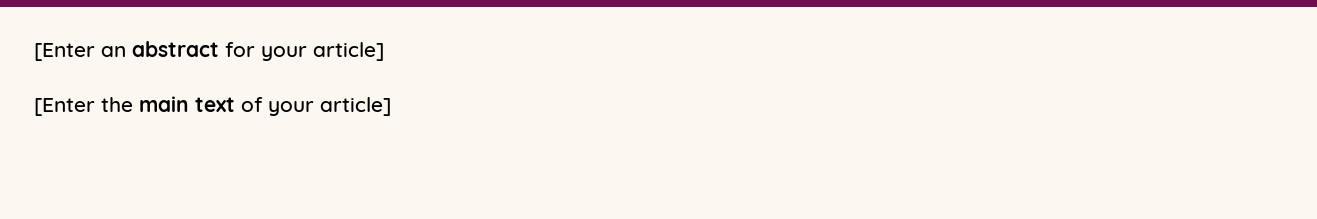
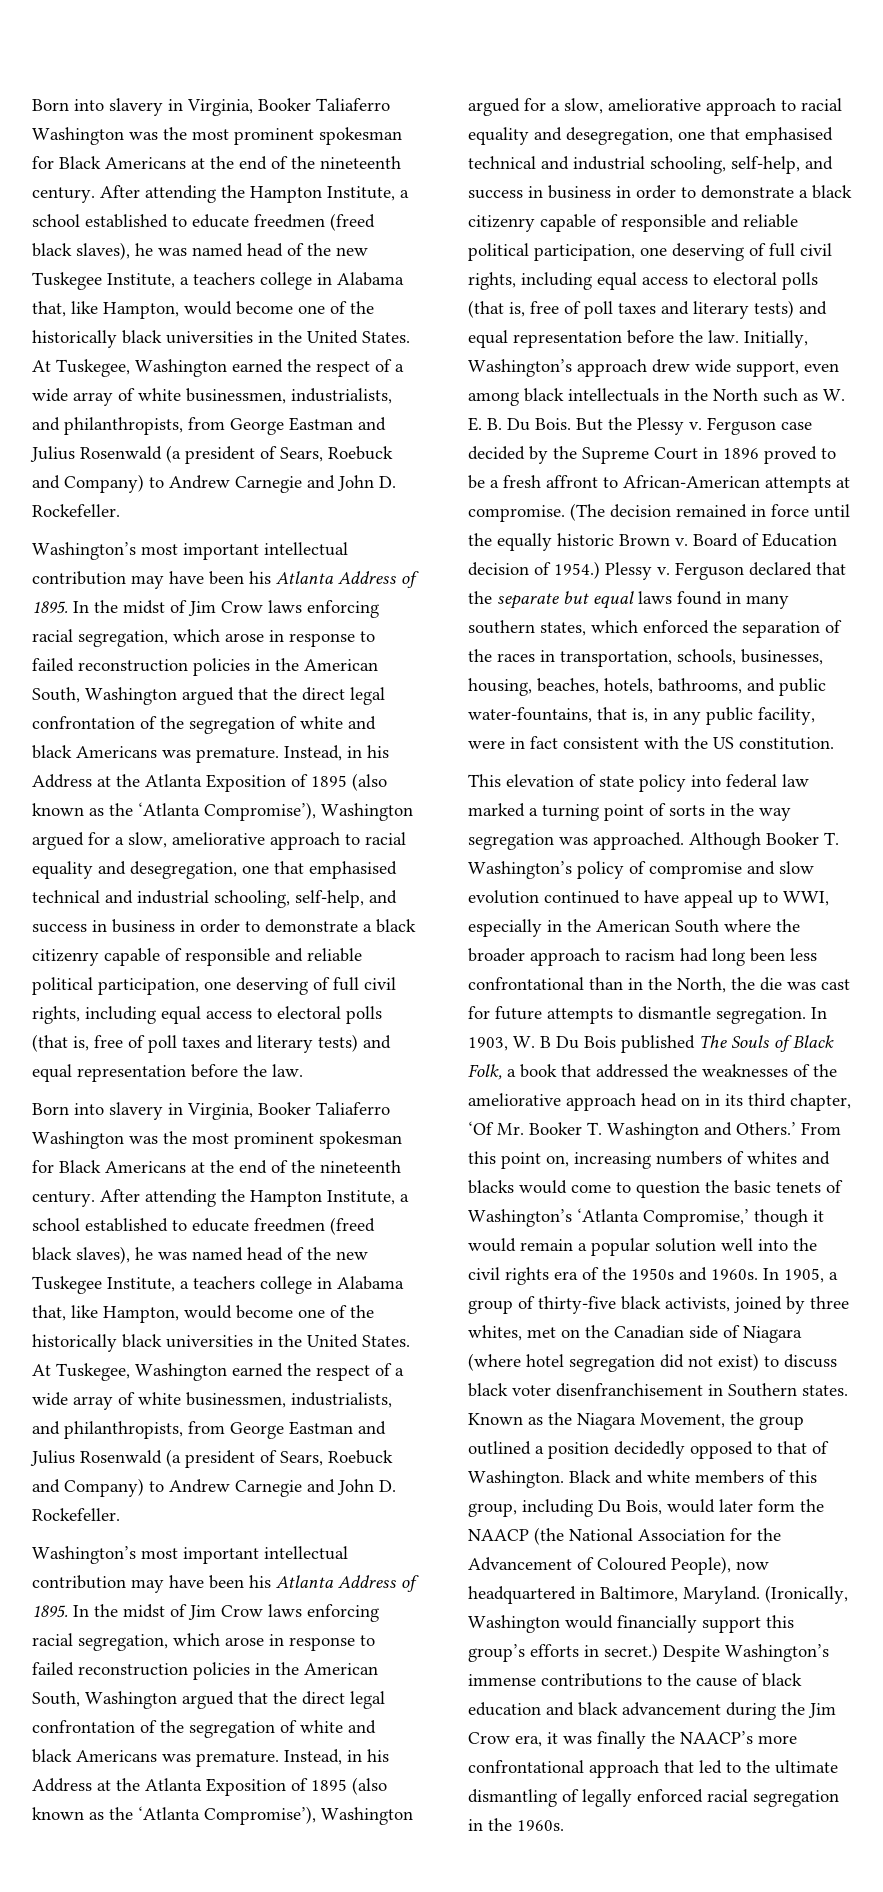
[34,41,384,61] [34,96,391,116] [Enter an abstract for your article] // [Enter the main text of your article] -> [32,98,390,116] [32,127,402,145] [32,156,401,170] [32,185,409,203] [32,213,375,231] [32,242,368,260] [32,272,404,290] [32,301,374,319] [32,330,410,348] [32,359,404,377] [32,388,392,406] [32,417,386,435] [30,445,393,464] [32,474,396,493] [32,504,120,517] [32,542,348,560] [32,571,419,589] [32,600,379,618] [32,629,375,647] [32,658,378,676] [32,687,385,705] [32,716,376,734] [32,745,389,763] [32,773,387,792] [32,802,413,821] [32,832,406,850] [32,861,397,879] [32,890,397,908] [32,919,416,933] [32,948,362,966] [32,977,396,995] [32,1006,382,1024] [32,1034,391,1053] [32,1064,303,1082] [32,1102,390,1120] [32,1131,402,1149] [32,1160,401,1174] [32,1189,409,1207] [32,1217,375,1235] [32,1246,368,1264] [32,1276,404,1294] [32,1305,374,1323] [32,1334,410,1352] [32,1363,404,1381] [32,1392,392,1410] [32,1421,386,1439] [30,1449,393,1468] [32,1478,396,1497] [32,1508,120,1521] [32,1546,348,1564] [32,1575,419,1593] [32,1604,379,1622] [32,1633,375,1651] [32,1662,378,1680] [32,1691,385,1709] [32,1720,376,1738] [32,1749,389,1767] [32,1777,387,1796] [32,1806,413,1825] [468,98,842,116] [468,127,833,145] [468,156,833,174] [468,185,852,199] [468,214,798,232] [468,243,832,261] [468,272,818,290] [468,300,827,319] [468,330,808,348] [468,359,839,377] [468,388,845,406] [468,417,812,435] [468,446,836,464] [468,475,850,493] [468,503,850,522] [468,533,837,551] [468,561,846,580] [468,591,789,609] [468,620,842,638] [468,649,823,667] [468,678,826,696] [468,707,815,725] [468,736,834,750] [468,774,809,792] [468,803,791,821] [468,832,839,850] [468,861,814,879] [468,890,829,908] [468,919,800,937] [468,948,817,966] [468,977,850,993] [468,1006,827,1024] [468,1035,834,1053] [468,1064,837,1080] [468,1093,851,1111] [468,1121,841,1140] [468,1151,830,1169] [468,1180,843,1198] [468,1208,824,1227] [468,1238,817,1256] [468,1267,838,1285] [468,1296,849,1314] [468,1325,802,1343] [468,1353,837,1372] [468,1383,848,1397] [468,1412,804,1430] [468,1441,829,1459] [468,1470,817,1488] [468,1499,824,1517] [468,1527,781,1545] [468,1556,769,1575] [468,1585,848,1604] [468,1615,794,1633] [468,1643,829,1662] [468,1673,802,1687] [468,1702,836,1720] [468,1731,797,1749] [468,1760,838,1778] [468,1789,839,1807] [468,1818,564,1831] Born into slavery in Virginia, Booker Taliaferro Washington was the most prominent spokesman for Black Americans at the end of the nineteenth century. After attending the Hampton Institute, a school established to educate freedmen (freed black slaves), he was named head of the new Tuskegee Institute, a teachers college in Alabama that, like Hampton, would become one of the historically black universities in the United States. At Tuskegee, Washington earned the respect of a wide array of white businessmen, industrialists, and philanthropists, from George Eastman and Julius Rosenwald (a president of Sears, Roebuck and Company) to Andrew Carnegie and John D. Rockefeller. // Washington’s most important intellectual contribution may have been his Atlanta Address of 1895. In the midst of Jim Crow laws enforcing racial segregation, which arose in response to failed reconstruction policies in the American South, Washington argued that the direct legal confrontation of the segregation of white and black Americans was premature. Instead, in his Address at the Atlanta Exposition of 1895 (also known as the ‘Atlanta Compromise’), Washington argued for a slow, ameliorative approach to racial equality and desegregation, one that emphasised technical and industrial schooling, self-help, and success in business in order to demonstrate a black citizenry capable of responsible and reliable political participation, one deserving of full civil rights, including equal access to electoral polls (that is, free of poll taxes and literary tests) and equal representation before the law. // Born into slavery in Virginia, Booker Taliaferro Washington was the most prominent spokesman for Black Americans at the end of the nineteenth century. After attending the Hampton Institute, a school established to educate freedmen (freed black slaves), he was named head of the new Tuskegee Institute, a teachers college in Alabama that, like Hampton, would become one of the historically black universities in the United States. At Tuskegee, Washington earned the respect of a wide array of white businessmen, industrialists, and philanthropists, from George Eastman and Julius Rosenwald (a president of Sears, Roebuck and Company) to Andrew Carnegie and John D. Rockefeller. // Washington’s most important intellectual contribution may have been his Atlanta Address of 1895. In the midst of Jim Crow laws enforcing racial segregation, which arose in response to failed reconstruction policies in the American South, Washington argued that the direct legal confrontation of the segregation of white and black Americans was premature. Instead, in his Address at the Atlanta Exposition of 1895 (also known as the ‘Atlanta Compromise’), Washington argued for a slow, ameliorative approach to racial equality and desegregation, one that emphasised technical and industrial schooling, self-help, and success in business in order to demonstrate a black citizenry capable of responsible and reliable political participation, one deserving of full civil rights, including equal access to electoral polls (that is, free of poll taxes and literary tests) and equal representation before the law. Initially, Washington’s approach drew wide support, even among black intellectuals in the North such as W. E. B. Du Bois. But the Plessy v. Ferguson case decided by the Supreme Court in 1896 proved to be a fresh affront to African-American attempts at compromise. (The decision remained in force until the equally historic Brown v. Board of Education decision of 1954.) Plessy v. Ferguson declared that the separate but equal laws found in many southern states, which enforced the separation of the races in transportation, schools, businesses, housing, beaches, hotels, bathrooms, and public water-fountains, that is, in any public facility, were in fact consistent with the US constitution. // This elevation of state policy into federal law marked a turning point of sorts in the way segregation was approached. Although Booker T. Washington’s policy of compromise and slow evolution continued to have appeal up to WWI, especially in the American South where the broader approach to racism had long been less confrontational than in the North, the die was cast for future attempts to dismantle segregation. In 1903, W. B Du Bois published The Souls of Black Folk, a book that addressed the weaknesses of the ameliorative approach head on in its third chapter, ‘Of Mr. Booker T. Washington and Others.’ From this point on, increasing numbers of whites and blacks would come to question the basic tenets of Washington’s ‘Atlanta Compromise,’ though it would remain a popular solution well into the civil rights era of the 1950s and 1960s. In 1905, a group of thirty-five black activists, joined by three whites, met on the Canadian side of Niagara (where hotel segregation did not exist) to discuss black voter disenfranchisement in Southern states. Known as the Niagara Movement, the group outlined a position decidedly opposed to that of Washington. Black and white members of this group, including Du Bois, would later form the NAACP (the National Association for the Advancement of Coloured People), now headquartered in Baltimore, Maryland. (Ironically, Washington would financially support this group’s efforts in secret.) Despite Washington’s immense contributions to the cause of black education and black advancement during the Jim Crow era, it was finally the NAACP’s more confrontational approach that led to the ultimate dismantling of legally enforced racial segregation in the 1960s.

